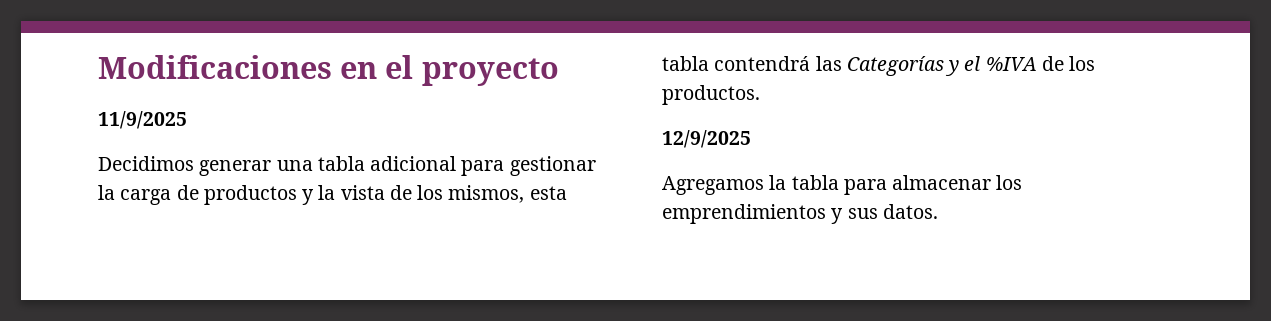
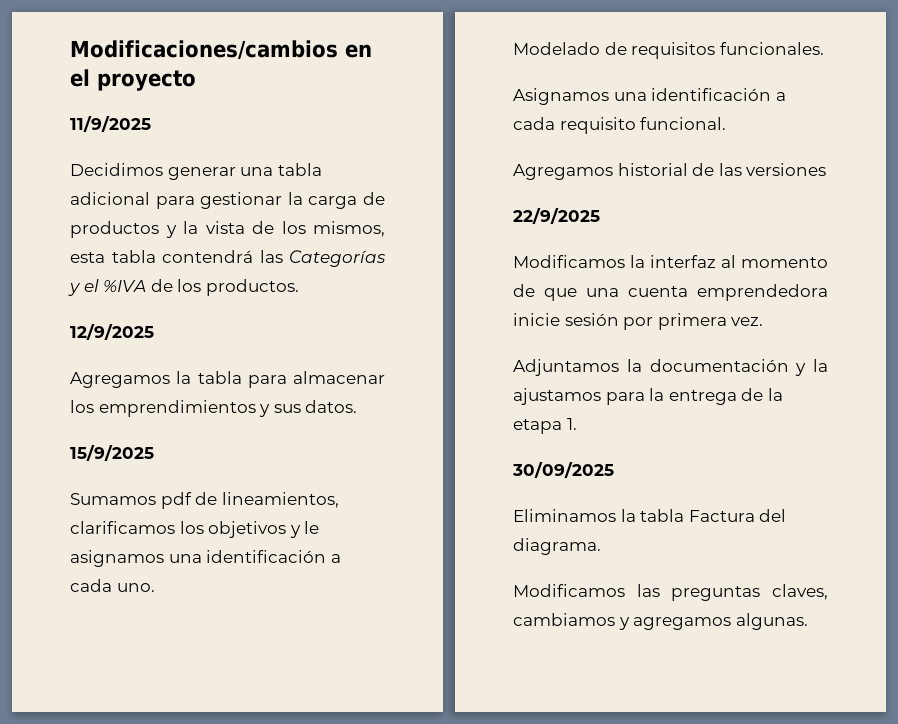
[98,55,332,79] Modificaciones -> [70,40,338,60] Modificaciones/cambios
(938, 211) none -> [70,445,154,461] [70,492,339,509] [70,521,320,538] [70,550,341,567] [70,579,155,592] [513,42,824,59] [513,88,786,105] [513,117,727,134] [513,163,827,180] [513,208,600,224] [513,255,828,268] [513,284,828,301] [513,313,764,330] [513,359,828,376] [513,388,783,405] [513,418,577,434] [512,462,614,478] [513,509,787,522] [513,538,601,555] [513,584,828,601] [513,613,808,630] // 15/9/2025 // Sumamos pdf de lineamientos, clarificamos los objetivos y le asignamos una identificación a cada uno. // Modelado de requisitos funcionales. // Asignamos una identificación a cada requisito funcional. // Agregamos historial de las versiones // 22/9/2025 // Modificamos la interfaz al momento de que una cuenta emprendedora inicie sesión por primera vez. // Adjuntamos la documentación y la ajustamos para la entrega de la etapa 1. // 30/09/2025 // Eliminamos la tabla Factura del diagrama. // Modificamos las preguntas claves, cambiamos y agregamos algunas.

